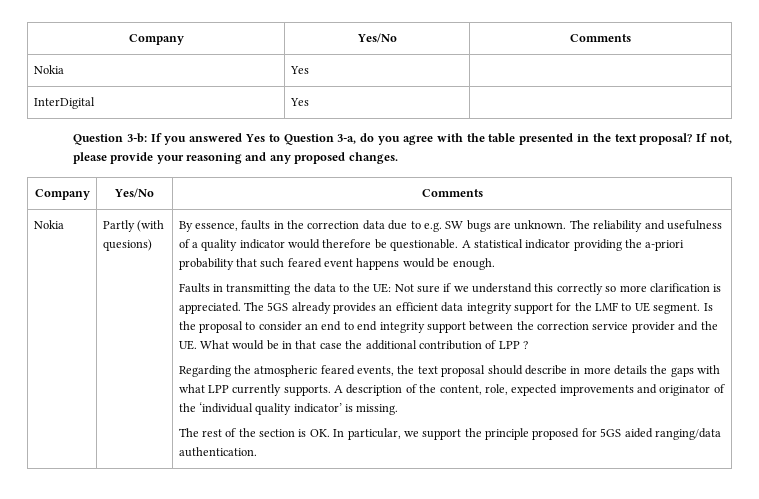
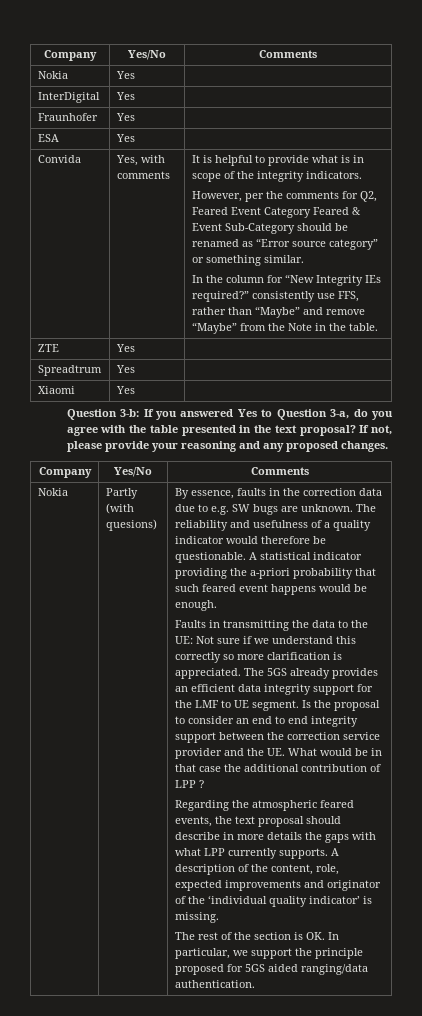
(309, 102) none -> [37,113,98,121] [115,113,135,121] [37,134,59,142] [115,134,135,142] [37,155,81,163] [115,155,165,166] [116,171,170,179] [191,155,364,166] [191,171,362,182] [191,191,377,202] [191,207,361,218] [191,223,348,234] [191,238,378,250] [191,255,304,266] [191,274,381,286] [191,291,359,302] [191,306,365,318] [191,322,378,334] [37,344,59,352] [115,344,135,352] [37,365,102,376] [115,365,135,373] [37,386,75,394] [115,386,135,394] // Fraunhofer | Yes | // ESA | Yes | // Convida | Yes, with comments | It is helpful to provide what is in scope of the integrity indicators. // However, per the comments for Q2, Feared Event Category Feared & Event Sub-Category should be renamed as “Error source category” or something similar. // In the column for “New Integrity IEs required?” consistently use FFS, rather than “Maybe” and remove “Maybe” from the Note in the table. // ZTE | Yes | // Spreadtrum | Yes | // Xiaomi | Yes |

